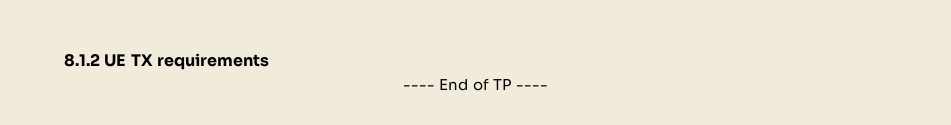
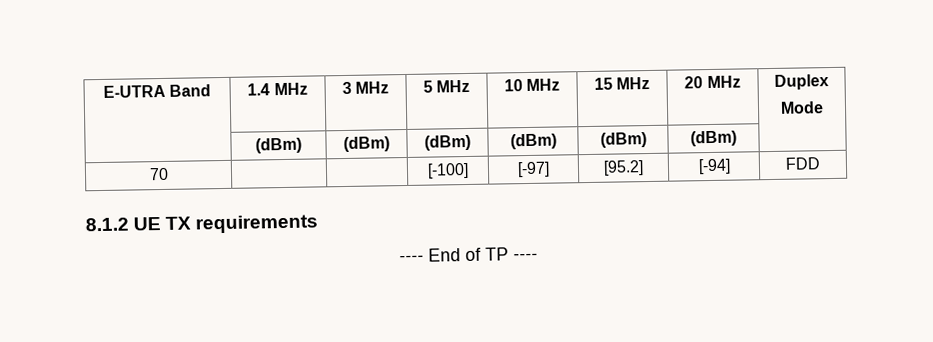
(64, 60) none -> [102,84,212,98] [247,82,308,96] [341,81,390,95] [422,79,471,93] [503,78,561,92] [593,76,651,90] [684,75,741,89] [774,74,829,90] [780,101,824,114] [255,137,302,154] [343,136,390,153] [424,134,471,151] [509,133,557,150] [599,132,647,148] [690,130,737,147] [148,167,169,181] [427,162,469,179] [517,161,550,178] [603,160,644,176] [697,158,731,175] [785,157,821,170] E-UTRA Band | 1.4 MHz | 3 MHz | 5 MHz | 10 MHz | 15 MHz | 20 MHz | Duplex // Mode // | (dBm) | (dBm) | (dBm) | (dBm) | (dBm) | (dBm) | // 70 | | | [-100] | [-97] | [95.2] | [-94] | FDD //

